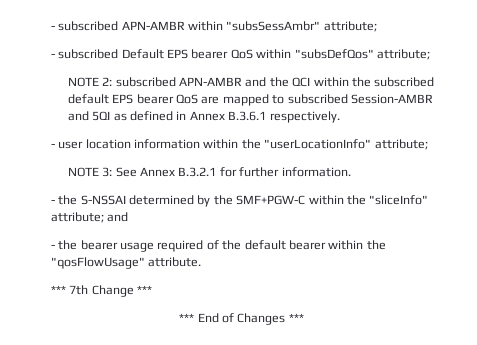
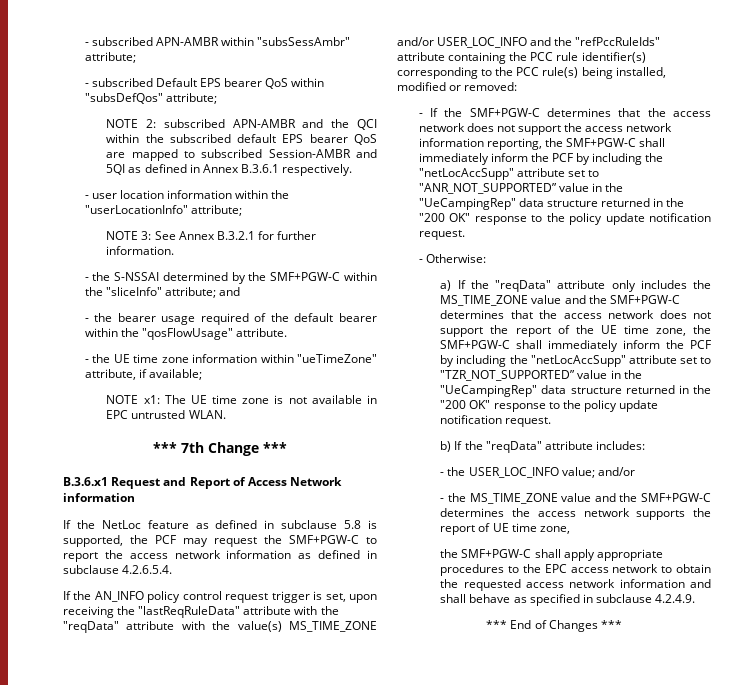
[50,285,153,297] *** 7th Change *** -> [84,354,377,363] [84,369,202,380] [106,395,377,404] [106,410,226,419] [153,442,287,456] [63,477,343,489] [63,493,135,502] [63,520,377,529] [63,535,377,547] [63,550,377,562] [63,565,173,574] [63,591,377,603] [63,606,339,618] [63,621,377,633] [397,37,661,48] [397,52,646,64] [397,67,666,79] [397,82,518,91] [418,108,711,117] [418,123,673,135] [418,138,666,150] [418,153,664,165] [418,168,599,180] [418,183,623,194] [418,198,685,210] [418,213,711,225] [418,230,465,240] [418,254,486,263] [440,280,711,292] [440,295,680,306] [440,310,711,319] [440,325,711,337] [440,340,711,352] [440,355,711,367] [440,370,642,381] [440,385,711,397] [440,400,658,412] [440,415,552,427] [440,441,645,453] [440,467,635,478] [440,493,711,504] [440,508,711,520] [440,523,570,535] [440,549,663,561] [440,564,711,576] [440,579,711,591] [440,594,695,606] - the UE time zone information within "ueTimeZone" attribute, if available; // NOTE x1: The UE time zone is not available in EPC untrusted WLAN. // *** 7th Change *** // B.3.6.x1 Request and Report of Access Network information // If the NetLoc feature as defined in subclause 5.8 is supported, the PCF may request the SMF+PGW-C to report the access network information as defined in subclause 4.2.6.5.4. // If the AN_INFO policy control request trigger is set, upon receiving the "lastReqRuleData" attribute with the "reqData" attribute with the value(s) MS_TIME_ZONE and/or USER_LOC_INFO and the "refPccRuleIds" attribute containing the PCC rule identifier(s) corresponding to the PCC rule(s) being installed, modified or removed: // - If the SMF+PGW-C determines that the access network does not support the access network information reporting, the SMF+PGW-C shall immediately inform the PCF by including the "netLocAccSupp" attribute set to "ANR_NOT_SUPPORTED” value in the "UeCampingRep" data structure returned in the "200 OK" response to the policy update notification request. // - Otherwise: // a) If the "reqData" attribute only includes the MS_TIME_ZONE value and the SMF+PGW-C determines that the access network does not support the report of the UE time zone, the SMF+PGW-C shall immediately inform the PCF by including the "netLocAccSupp" attribute set to "TZR_NOT_SUPPORTED” value in the "UeCampingRep" data structure returned in the "200 OK" response to the policy update notification request. // b) If the "reqData" attribute includes: // - the USER_LOC_INFO value; and/or // - the MS_TIME_ZONE value and the SMF+PGW-C determines the access network supports the report of UE time zone, // the SMF+PGW-C shall apply appropriate procedures to the EPC access network to obtain the requested access network information and shall behave as specified in subclause 4.2.4.9.

